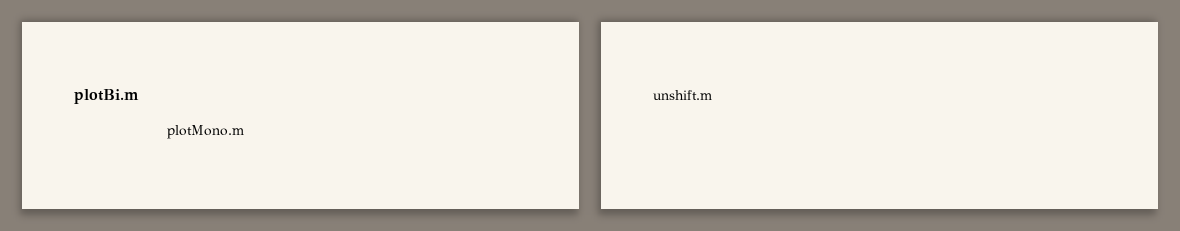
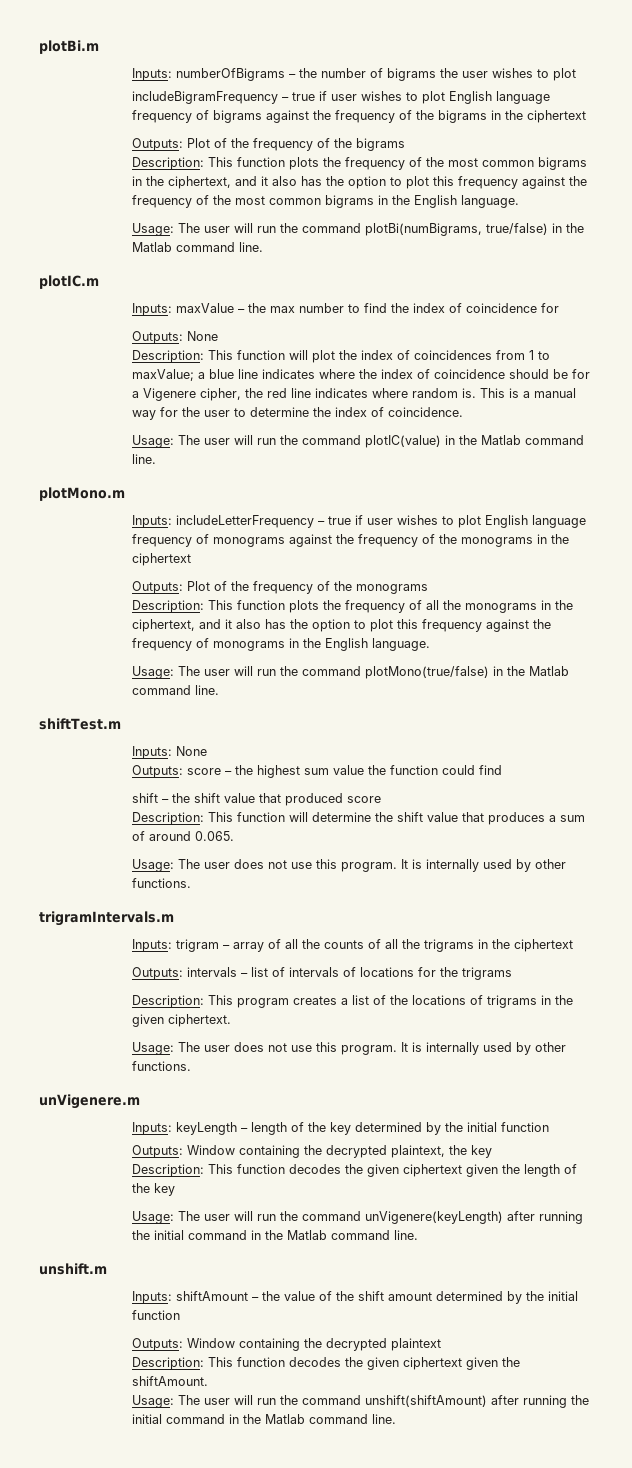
[166,125,244,139] [653,90,712,100] plotMono.m // unshift.m -> [131,68,576,81] [131,91,550,104] [131,110,586,123] [131,138,405,151] [131,157,587,170] [131,176,587,189] [131,195,519,208] [131,223,584,236] [131,242,263,252] [39,275,99,289] [131,303,559,316] [131,331,218,344] [131,350,550,363] [131,369,590,381] [131,388,576,401] [131,407,463,420] [131,435,584,448] [131,454,156,464] [39,487,125,501] [131,515,586,528] [131,534,569,547] [131,553,191,566] [131,581,428,594] [131,600,573,613] [131,619,551,632] [131,638,430,651] [131,666,569,679] [131,685,219,695] [39,718,121,730] [131,746,207,759] [131,765,502,778] [131,793,381,806] [131,812,585,825] [131,831,234,841] [131,859,566,872] [131,878,191,888] [39,911,174,926] [131,939,573,952] [131,967,512,980] [131,995,573,1008] [131,1014,231,1027] [131,1042,566,1055] [131,1061,191,1071] [39,1094,140,1109] [131,1122,549,1135] [131,1145,492,1158] [131,1164,577,1177] [131,1183,175,1196] [131,1211,583,1224] [131,1230,418,1240] [39,1263,107,1275] [131,1291,578,1304] [131,1310,180,1320] [131,1338,441,1351] [131,1357,520,1370] [131,1376,208,1386] [131,1395,589,1408] [131,1414,396,1424] Inputs: numberOfBigrams – the number of bigrams the user wishes to plot // includeBigramFrequency – true if user wishes to plot English language frequency of bigrams against the frequency of the bigrams in the ciphertext // Outputs: Plot of the frequency of the bigrams // Description: This function plots the frequency of the most common bigrams in the ciphertext, and it also has the option to plot this frequency against the frequency of the most common bigrams in the English language. // Usage: The user will run the command plotBi(numBigrams, true/false) in the Matlab command line. // plotIC.m // Inputs: maxValue – the max number to find the index of coincidence for // Outputs: None // Description: This function will plot the index of coincidences from 1 to maxValue; a blue line indicates where the index of coincidence should be for a Vigenere cipher, the red line indicates where random is. This is a manual way for the user to determine the index of coincidence. // Usage: The user will run the command plotIC(value) in the Matlab command line. // plotMono.m // Inputs: includeLetterFrequency – true if user wishes to plot English language frequency of monograms against the frequency of the monograms in the ciphertext // Outputs: Plot of the frequency of the monograms // Description: This function plots the frequency of all the monograms in the ciphertext, and it also has the option to plot this frequency against the frequency of monograms in the English language. // Usage: The user will run the command plotMono(true/false) in the Matlab command line. // shiftTest.m // Inputs: None // Outputs: score – the highest sum value the function could find // shift – the shift value that produced score // Description: This function will determine the shift value that produces a sum of around 0.065. // Usage: The user does not use this program. It is internally used by other functions. // trigramIntervals.m // Inputs: trigram – array of all the counts of all the trigrams in the ciphertext // Outputs: intervals – list of intervals of locations for the trigrams // Description: This program creates a list of the locations of trigrams in the given ciphertext. // Usage: The user does not use this program. It is internally used by other functions. // unVigenere.m // Inputs: keyLength – length of the key determined by the initial function // Outputs: Window containing the decrypted plaintext, the key // Description: This function decodes the given ciphertext given the length of the key // Usage: The user will run the command unVigenere(keyLength) after running the initial command in the Matlab command line. // unshift.m // Inputs: shiftAmount – the value of the shift amount determined by the initial function // Outputs: Window containing the decrypted plaintext // Description: This function decodes the given ciphertext given the shiftAmount. // Usage: The user will run the command unshift(shiftAmount) after running the initial command in the Matlab command line.

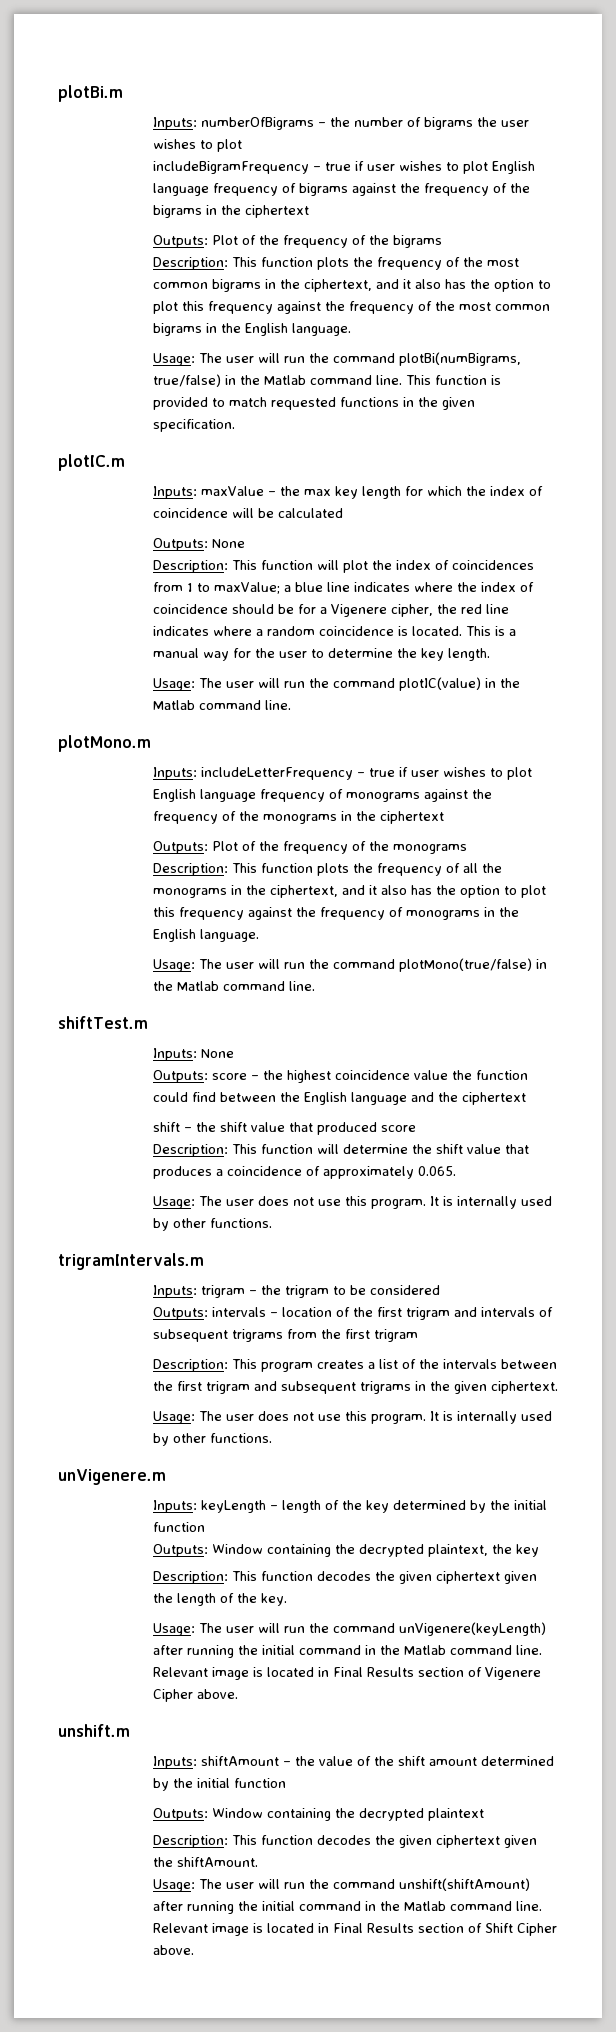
(263, 247) none -> [405,375,501,385] [152,397,475,410] [152,419,235,432] This function is provided to match requested functions in the given specification.
[298,303,559,313] number to find the index of coincidence for -> [334,486,543,499] [152,508,343,518] key length for which the index of coincidence will be calculated
[411,388,476,398] random is. -> [255,626,462,636] a random coincidence is located.
[334,407,463,417] index of coincidence. -> [420,648,490,661] key length.
[303,768,329,775] sum -> [334,1070,410,1080] coincidence
(502, 770) none -> [219,1092,526,1105] between the English language and the ciphertext
[559,815,585,822] [131,831,191,841] sum of around -> [226,1166,414,1179] coincidence of approximately
[232,939,573,952] [131,967,512,980] array of all the counts of all the trigrams in the ciphertext // Outputs: intervals – list of intervals of locations for the trigrams -> [260,1285,440,1298] [152,1307,553,1320] [152,1329,418,1342] the trigram to be considered // Outputs: intervals – location of the first trigram and intervals of subsequent trigrams from the first trigram
[411,995,483,1005] locations of -> [442,1359,557,1369] [152,1381,356,1394] intervals between the first trigram and subsequent
[153,1183,175,1196] key -> [260,1593,287,1606] key.
(418, 1235) none -> [152,1667,541,1680] [152,1689,238,1702] Relevant image is located in Final Results section of Vigenere Cipher above.
(396, 1419) none -> [152,1923,557,1936] [152,1945,194,1955] Relevant image is located in Final Results section of Shift Cipher above.

